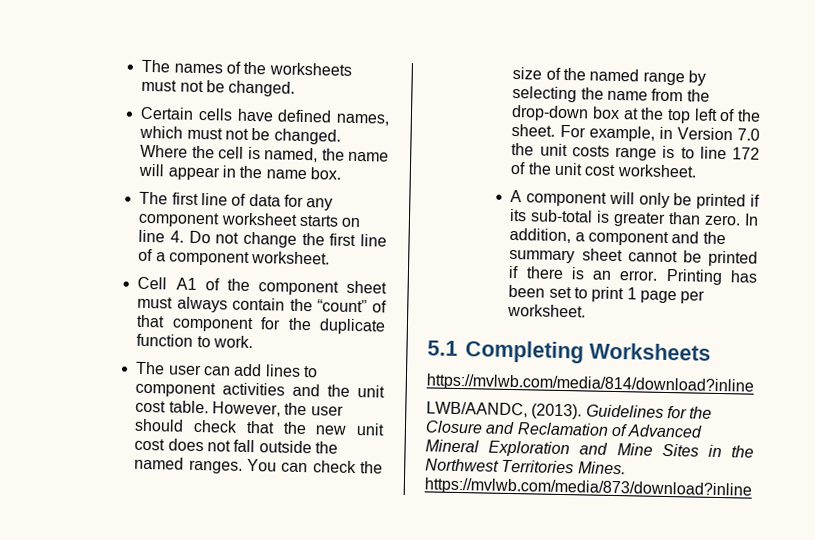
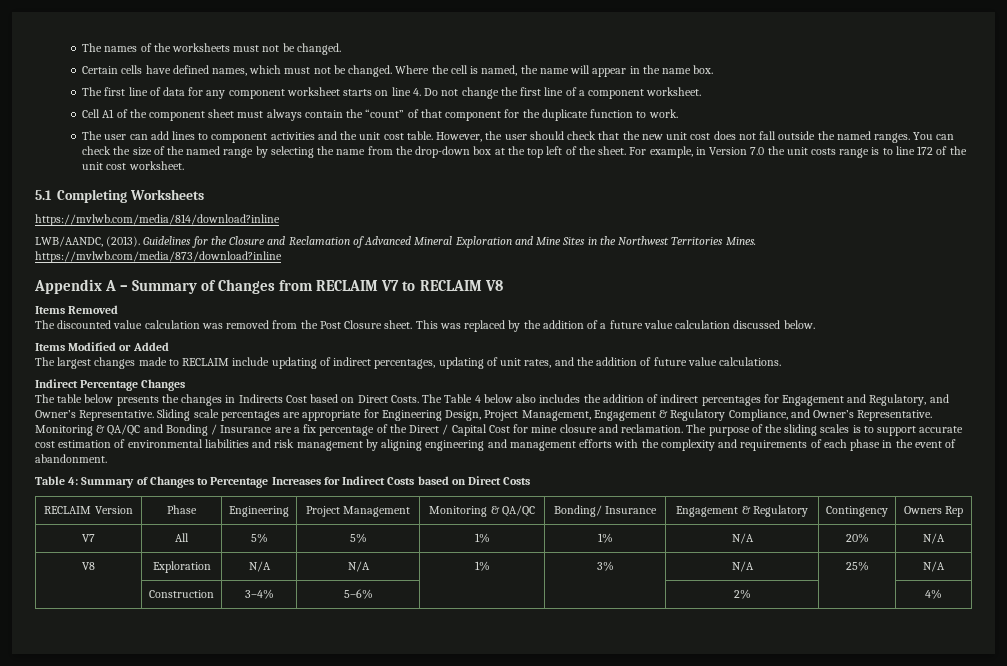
[510,189,760,210] [509,208,759,227] [509,227,726,247] [509,248,758,267] [508,265,758,286] [508,284,706,304] [507,303,587,318] // A component will only be printed if its sub-total is greater than zero. In addition, a component and the summary sheet cannot be printed if there is an error. Printing has been set to print 1 page per worksheet. -> (184, 165) none
(752, 488) none -> [34,279,503,294] [35,305,119,314] [35,320,815,332] [35,342,169,351] [35,357,782,369] [35,379,186,391] [35,394,949,406] [35,409,933,421] [35,424,964,436] [35,439,957,451] [35,454,107,463] [35,476,531,488] [44,506,133,514] [167,505,197,514] [229,506,289,517] [305,506,411,517] [429,505,535,517] [553,505,658,517] [676,505,808,517] [826,506,888,517] [903,506,964,517] [82,534,95,542] [175,533,190,542] [250,533,268,543] [349,533,367,543] [474,533,490,543] [597,533,613,543] [731,533,754,544] [845,533,869,543] [923,533,945,544] [82,562,95,570] [152,561,211,573] [248,561,271,572] [347,561,370,572] [474,561,490,571] [596,561,614,571] [731,561,754,572] [845,561,869,571] [923,561,945,572] [149,590,214,598] [244,589,274,599] [343,589,373,599] [733,589,751,599] [925,589,942,599] // Appendix A – Summary of Changes from RECLAIM V7 to RECLAIM V8 // Items Removed // The discounted value calculation was removed from the Post Closure sheet. This was replaced by the addition of a future value calculation discussed below. // Items Modified or Added // The largest changes made to RECLAIM include updating of indirect percentages, updating of unit rates, and the addition of future value calculations. // Indirect Percentage Changes // The table below presents the changes in Indirects Cost based on Direct Costs. The Table 4 below also includes the addition of indirect percentages for Engagement and Regulatory, and Owner’s Representative. Sliding scale percentages are appropriate for Engineering Design, Project Management, Engagement & Regulatory Compliance, and Owner’s Representative. Monitoring & QA/QC and Bonding / Insurance are a fix percentage of the Direct / Capital Cost for mine closure and reclamation. The purpose of the sliding scales is to support accurate cost estimation of environmental liabilities and risk management by aligning engineering and management efforts with the complexity and requirements of each phase in the event of abandonment. // Table 4: Summary of Changes to Percentage Increases for Indirect Costs based on Direct Costs // RECLAIM Version | Phase | Engineering | Project Management | Monitoring & QA/QC | Bonding/ Insurance | Engagement & Regulatory | Contingency | Owners Rep // V7 | All | 5% | 5% | 1% | 1% | N/A | 20% | N/A // V8 | Exploration | N/A | N/A | 1% | 3% | N/A | 25% | N/A // | Construction | 3–4% | 5–6% | | | 2% | | 4%

